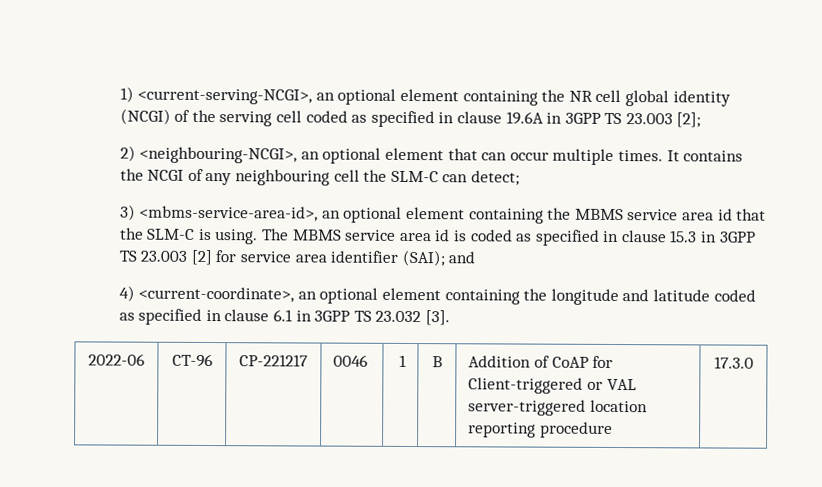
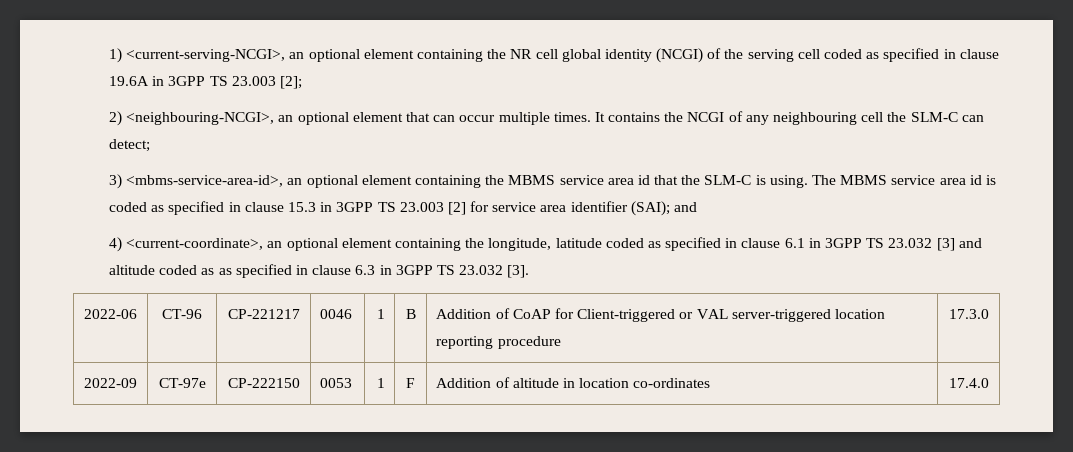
[550,288,650,306] longitude and -> [488,238,552,251] longitude,
(422, 316) none -> [936,238,982,251] [109,264,504,278] [3] and altitude coded as as specified in clause 6.3 in 3GPP TS 23.032
(754, 362) none -> [84,378,137,388] [158,378,206,388] [227,378,300,388] [320,378,353,388] [376,378,385,388] [406,378,415,388] [436,377,711,388] [948,378,989,388] // 2022-09 | CT-97e | CP-222150 | 0053 | 1 | F | Addition of altitude in location co-ordinates | 17.4.0

